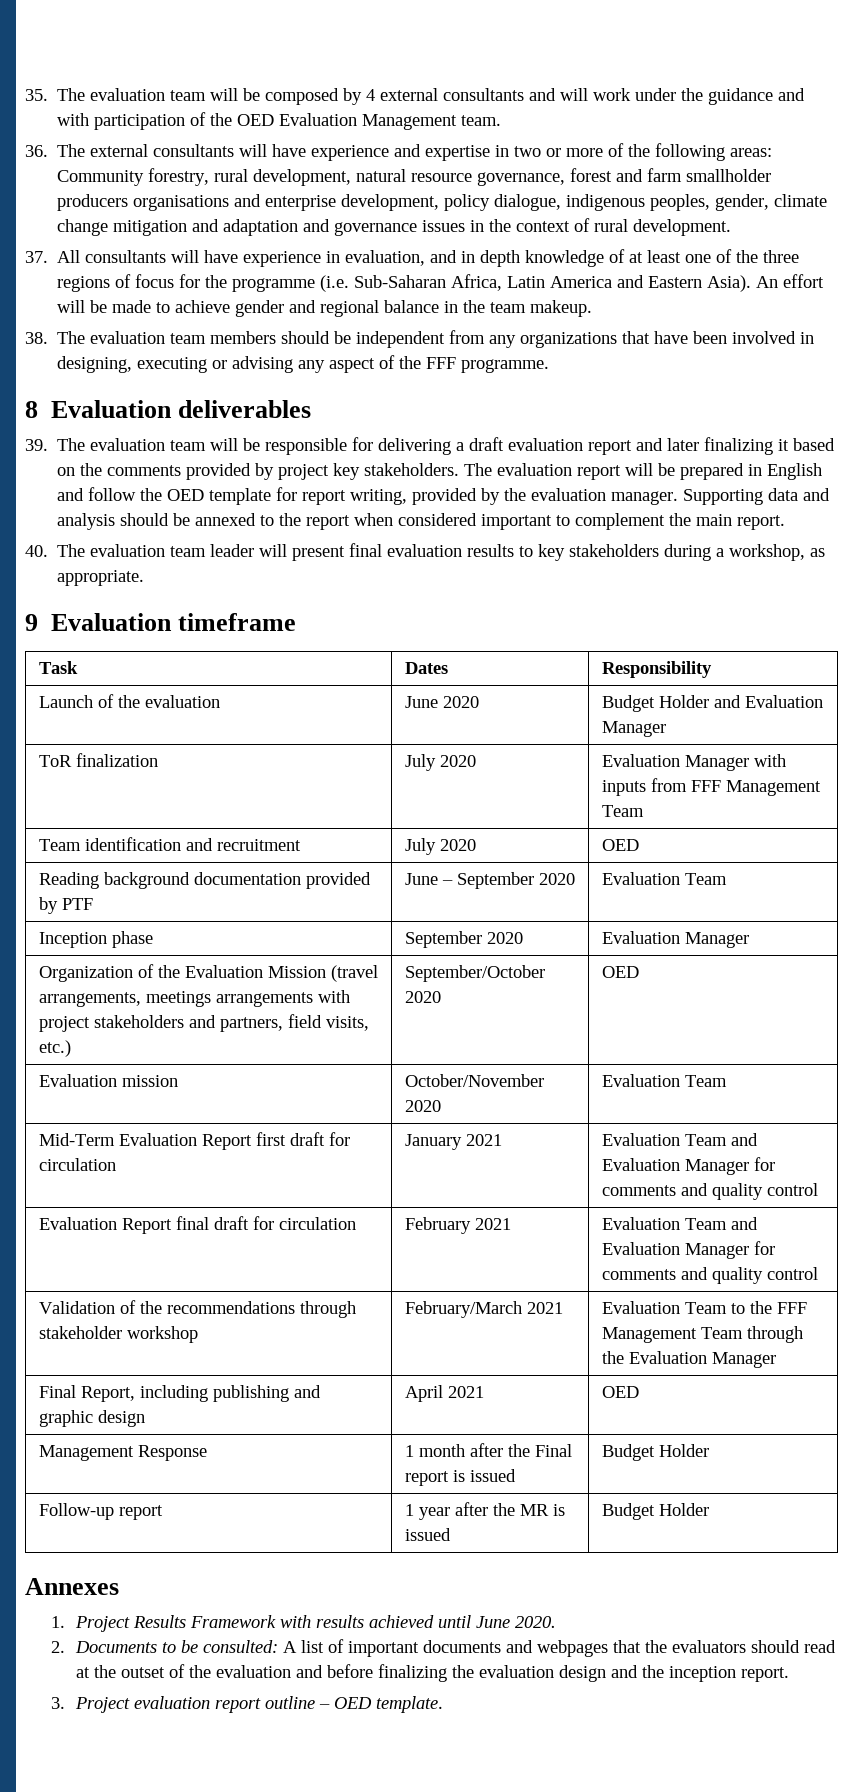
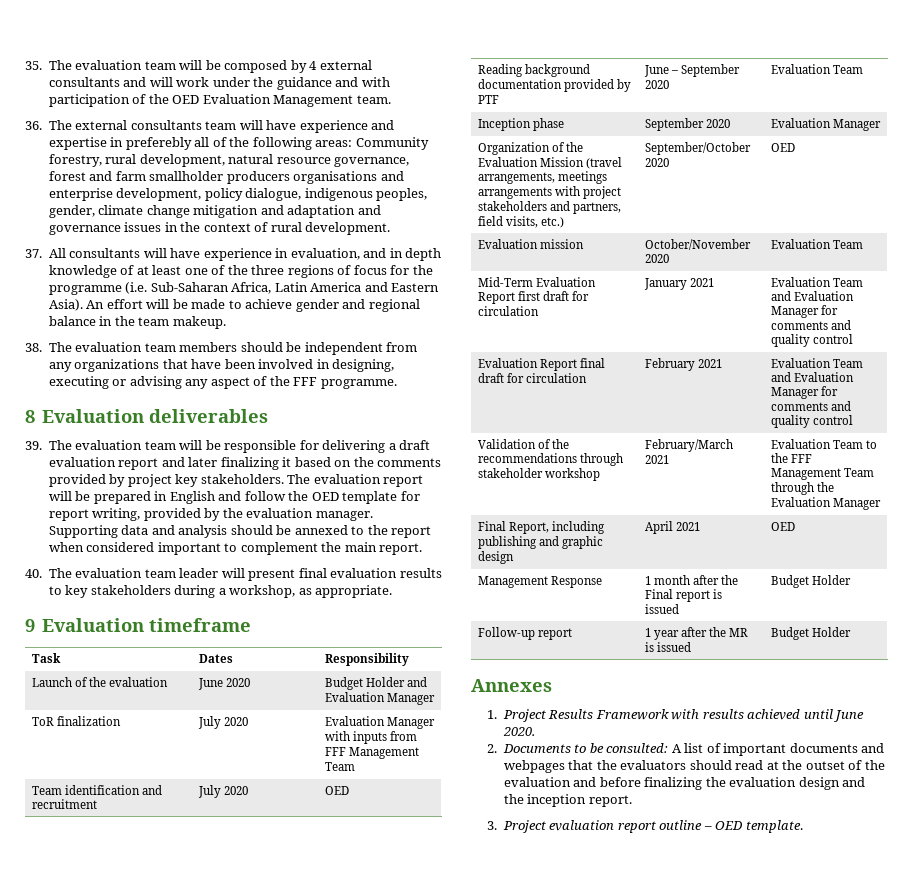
(235, 150) none -> [205,121,237,130] team
[514,146,604,157] two or more -> [125,137,210,150] preferebly all

